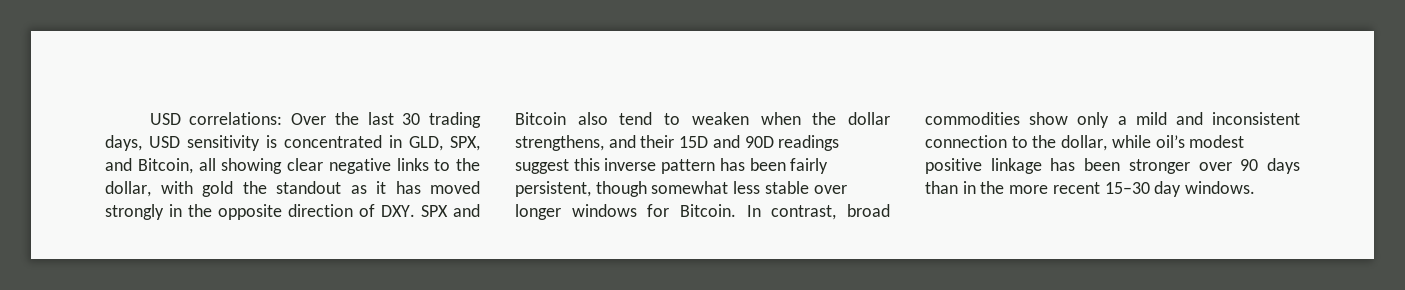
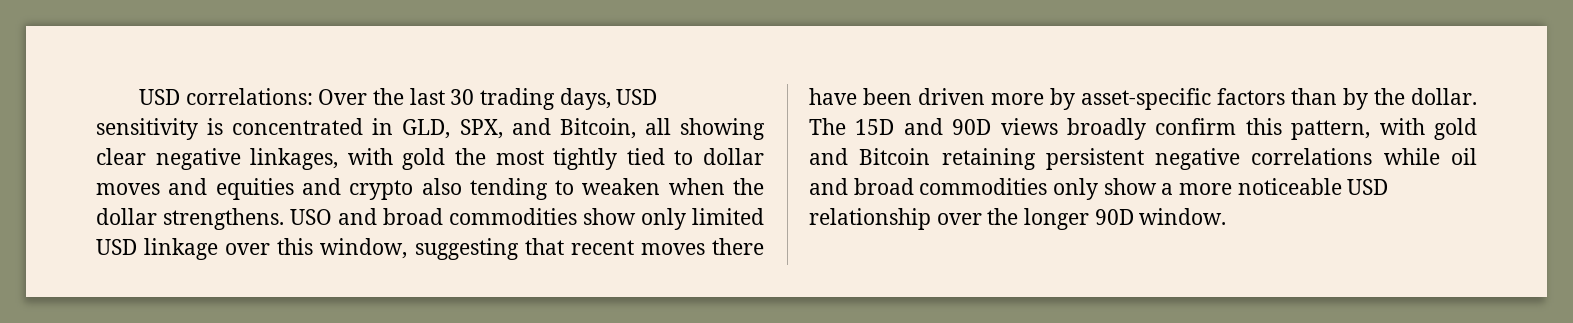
[396,158,480,171] [105,181,480,197] [105,204,480,220] [515,112,653,125] links to the dollar, with gold the standout as it has moved strongly in the opposite direction of DXY. SPX and Bitcoin also tend -> [250,148,765,170] [96,178,548,200] linkages, with gold the most tightly tied to dollar moves and equities and crypto also tending
[515,135,840,151] [515,158,829,174] [515,181,847,197] [515,204,890,220] [925,112,1300,128] [925,135,1245,151] [925,158,1300,174] [925,181,1256,197] strengthens, and their 15D and 90D readings suggest this inverse pattern has been fairly persistent, though somewhat less stable over longer windows for Bitcoin. In contrast, broad commodities show only a mild and inconsistent connection to the dollar, while oil’s modest positive linkage has been stronger over 90 days than in the more recent 15–30 day windows. -> [163,208,764,230] [96,238,764,260] [809,88,1477,110] [809,118,1477,140] [809,148,1477,170] [809,178,1389,200] [809,208,1227,230] strengthens. USO and broad commodities show only limited USD linkage over this window, suggesting that recent moves there have been driven more by asset-specific factors than by the dollar. The 15D and 90D views broadly confirm this pattern, with gold and Bitcoin retaining persistent negative correlations while oil and broad commodities only show a more noticeable USD relationship over the longer 90D window.

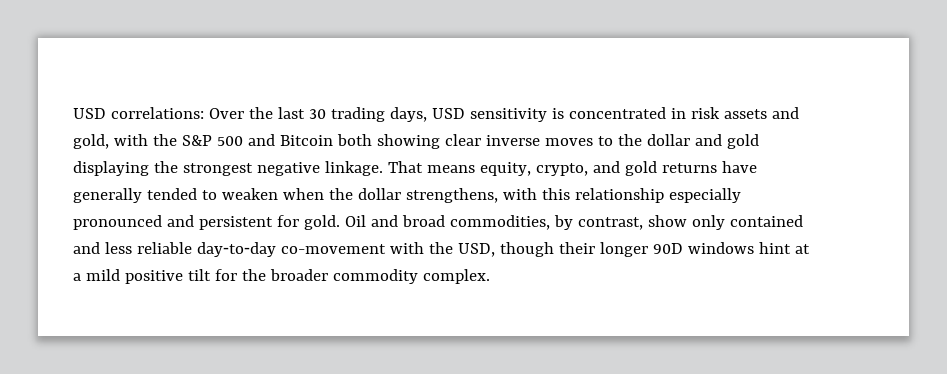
[402,118,765,140] [96,148,765,170] [96,178,548,200] GLD, SPX, and Bitcoin, all showing clear negative linkages, with gold the most tightly tied to dollar moves and equities and crypto also tending -> [690,107,799,119] [73,134,759,149] [73,161,757,176] [73,188,197,203] risk assets and gold, with the S&P 500 and Bitcoin both showing clear inverse moves to the dollar and gold displaying the strongest negative linkage. That means equity, crypto, and gold returns have generally tended
[163,208,764,230] [96,238,764,260] [809,88,1477,110] [809,118,1477,140] [809,148,1477,170] [809,178,1389,200] [809,208,1227,230] strengthens. USO and broad commodities show only limited USD linkage over this window, suggesting that recent moves there have been driven more by asset-specific factors than by the dollar. The 15D and 90D views broadly confirm this pattern, with gold and Bitcoin retaining persistent negative correlations while oil and broad commodities only show a more noticeable USD relationship over the longer 90D window. -> [405,188,741,203] [73,215,803,230] [73,242,810,257] [73,269,490,284] strengthens, with this relationship especially pronounced and persistent for gold. Oil and broad commodities, by contrast, show only contained and less reliable day‑to‑day co-movement with the USD, though their longer 90D windows hint at a mild positive tilt for the broader commodity complex.

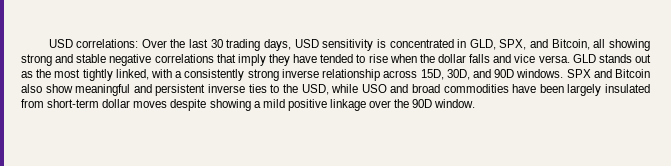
[690,107,799,119] [73,134,759,149] [73,161,757,176] [73,188,142,203] risk assets and gold, with the S&P 500 and Bitcoin both showing clear inverse moves to the dollar and gold displaying the strongest negative linkage. That means equity, crypto, and gold returns have generally -> [469,39,650,51] [21,54,318,66] GLD, SPX, and Bitcoin, all showing strong and stable negative correlations that imply they have
[221,188,278,200] weaken -> [368,54,388,63] rise
[405,188,741,203] [73,215,803,230] [73,242,810,257] [73,269,490,284] strengthens, with this relationship especially pronounced and persistent for gold. Oil and broad commodities, by contrast, show only contained and less reliable day‑to‑day co-movement with the USD, though their longer 90D windows hint at a mild positive tilt for the broader commodity complex. -> [469,54,652,63] [21,69,651,81] [21,84,650,96] [21,99,476,111] falls and vice versa. GLD stands out as the most tightly linked, with a consistently strong inverse relationship across 15D, 30D, and 90D windows. SPX and Bitcoin also show meaningful and persistent inverse ties to the USD, while USO and broad commodities have been largely insulated from short-term dollar moves despite showing a mild positive linkage over the 90D window.

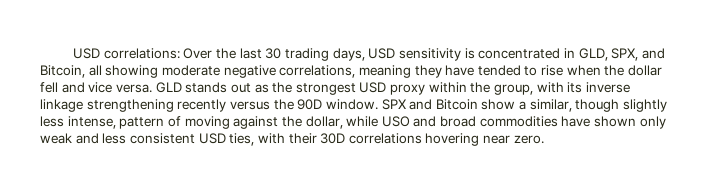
[21,54,266,66] strong and stable negative correlations that imply -> [161,65,411,78] moderate negative correlations, meaning
[469,54,491,63] falls -> [40,82,58,93] fell
[54,69,651,81] [21,84,329,96] most tightly linked, with a consistently strong inverse relationship across 15D, 30D, and 90D windows. SPX and Bitcoin also show meaningful and persistent inverse ties to the USD, -> [295,82,630,95] [40,99,668,112] [40,116,343,129] strongest USD proxy within the group, with its inverse linkage strengthening recently versus the 90D window. SPX and Bitcoin show a similar, though slightly less intense, pattern of moving against the dollar,
[539,84,650,96] [21,99,476,111] been largely insulated from short-term dollar moves despite showing a mild positive linkage over the 90D window. -> [594,116,666,129] [40,133,544,146] shown only weak and less consistent USD ties, with their 30D correlations hovering near zero.

